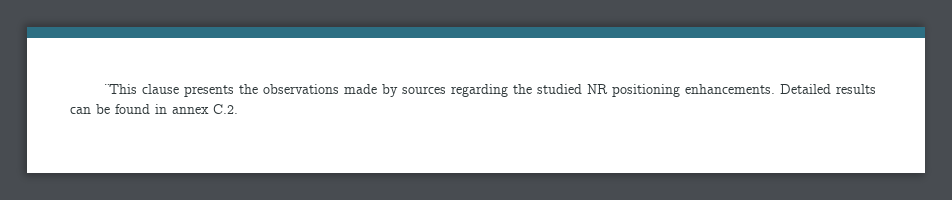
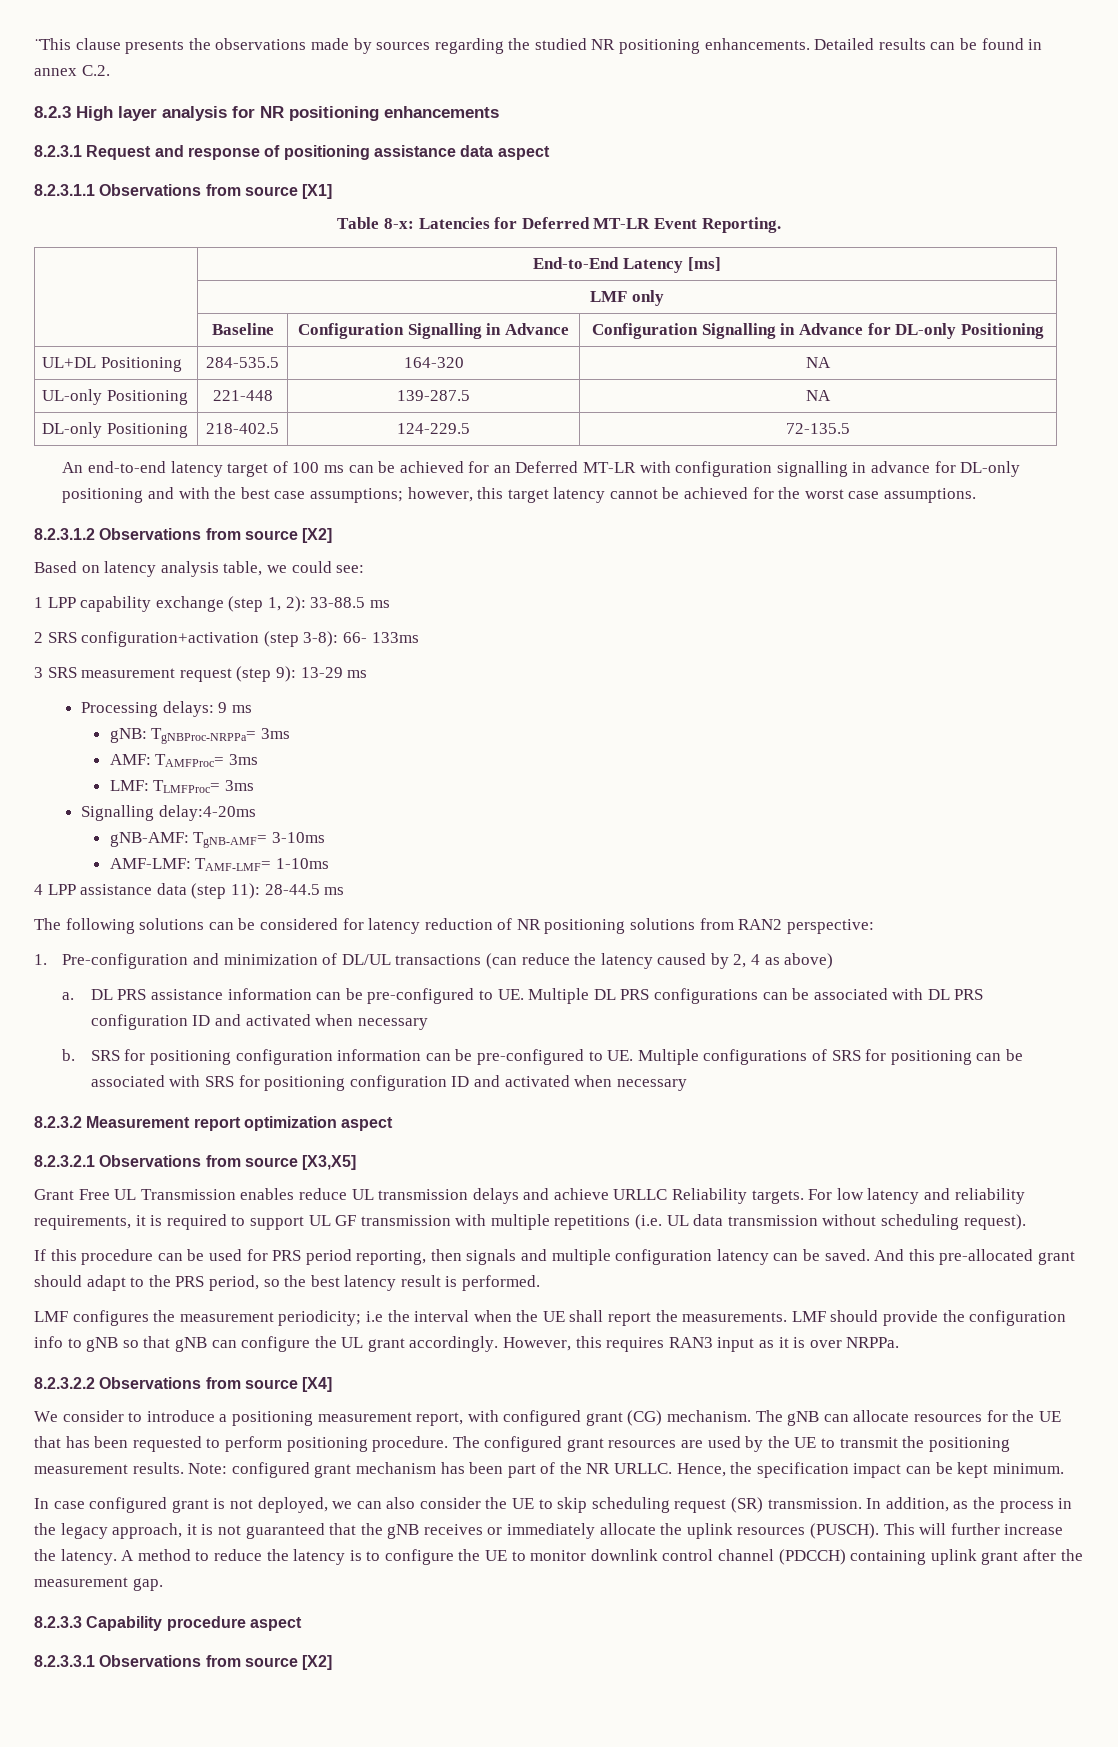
(238, 109) none -> [34,106,499,121] [34,145,550,160] [34,184,333,199] [337,217,781,233] [533,257,721,273] [590,290,664,306] [211,323,274,335] [298,323,569,339] [592,323,1044,339] [42,357,182,372] [205,357,279,368] [403,357,464,368] [806,357,831,368] [42,389,188,405] [212,390,273,401] [397,390,471,401] [806,390,831,401] [42,422,188,438] [205,423,279,434] [397,423,471,434] [786,423,850,434] [62,461,1021,477] [62,487,977,503] [34,528,333,543] [34,561,365,577] [34,596,390,612] [34,631,419,647] [34,666,368,682] [81,701,252,717] [109,728,290,744] [109,754,258,767] [109,780,254,793] [81,805,256,821] [109,832,325,848] [109,858,329,871] [34,883,345,899] [34,918,874,934] [34,953,834,969] [62,988,984,1004] [90,1014,428,1030] [62,1049,1023,1065] [90,1075,687,1091] [34,1116,394,1131] [34,1155,357,1170] [34,1188,1025,1204] [34,1214,1026,1230] [34,1249,1075,1265] [34,1275,541,1291] [34,1310,1067,1326] [34,1336,900,1352] [34,1377,333,1392] [34,1410,1061,1426] [34,1436,1010,1452] [34,1462,1064,1478] [34,1497,1073,1513] [34,1523,1064,1539] [34,1549,1083,1565] [34,1577,163,1591] [34,1616,302,1631] [34,1655,333,1670] // 8.2.3 High layer analysis for NR positioning enhancements // 8.2.3.1 Request and response of positioning assistance data aspect // 8.2.3.1.1 Observations from source [X1] // Table 8-x: Latencies for Deferred MT-LR Event Reporting. // | End-to-End Latency [ms] // | LMF only // | Baseline | Configuration Signalling in Advance | Configuration Signalling in Advance for DL-only Positioning // UL+DL Positioning | 284-535.5 | 164-320 | NA // UL-only Positioning | 221-448 | 139-287.5 | NA // DL-only Positioning | 218-402.5 | 124-229.5 | 72-135.5 // An end-to-end latency target of 100 ms can be achieved for an Deferred MT-LR with configuration signalling in advance for DL-only positioning and with the best case assumptions; however, this target latency cannot be achieved for the worst case assumptions. // 8.2.3.1.2 Observations from source [X2] // Based on latency analysis table, we could see: // 1 LPP capability exchange (step 1, 2): 33-88.5 ms // 2 SRS configuration+activation (step 3-8): 66- 133ms // 3 SRS measurement request (step 9): 13-29 ms // Processing delays: 9 ms // gNB: TgNBProc-NRPPa= 3ms // AMF: TAMFProc= 3ms // LMF: TLMFProc= 3ms // Signalling delay:4-20ms // gNB-AMF: TgNB-AMF= 3-10ms // AMF-LMF: TAMF-LMF= 1-10ms // 4 LPP assistance data (step 11): 28-44.5 ms // The following solutions can be considered for latency reduction of NR positioning solutions from RAN2 perspective: // 1. Pre-configuration and minimization of DL/UL transactions (can reduce the latency caused by 2, 4 as above) // a. DL PRS assistance information can be pre-configured to UE. Multiple DL PRS configurations can be associated with DL PRS configuration ID and activated when necessary // b. SRS for positioning configuration information can be pre-configured to UE. Multiple configurations of SRS for positioning can be associated with SRS for positioning configuration ID and activated when necessary // 8.2.3.2 Measurement report optimization aspect // 8.2.3.2.1 Observations from source [X3,X5] // Grant Free UL Transmission enables reduce UL transmission delays and achieve URLLC Reliability targets. For low latency and reliability requirements, it is required to support UL GF transmission with multiple repetitions (i.e. UL data transmission without scheduling request). // If this procedure can be used for PRS period reporting, then signals and multiple configuration latency can be saved. And this pre-allocated grant should adapt to the PRS period, so the best latency result is performed. // LMF configures the measurement periodicity; i.e the interval when the UE shall report the measurements. LMF should provide the configuration info to gNB so that gNB can configure the UL grant accordingly. However, this requires RAN3 input as it is over NRPPa. // 8.2.3.2.2 Observations from source [X4] // We consider to introduce a positioning measurement report, with configured grant (CG) mechanism. The gNB can allocate resources for the UE that has been requested to perform positioning procedure. The configured grant resources are used by the UE to transmit the positioning measurement results. Note: configured grant mechanism has been part of the NR URLLC. Hence, the specification impact can be kept minimum. // In case configured grant is not deployed, we can also consider the UE to skip scheduling request (SR) transmission. In addition, as the process in the legacy approach, it is not guaranteed that the gNB receives or immediately allocate the uplink resources (PUSCH). This will further increase the latency. A method to reduce the latency is to configure the UE to monitor downlink control channel (PDCCH) containing uplink grant after the measurement gap. // 8.2.3.3 Capability procedure aspect // 8.2.3.3.1 Observations from source [X2]

